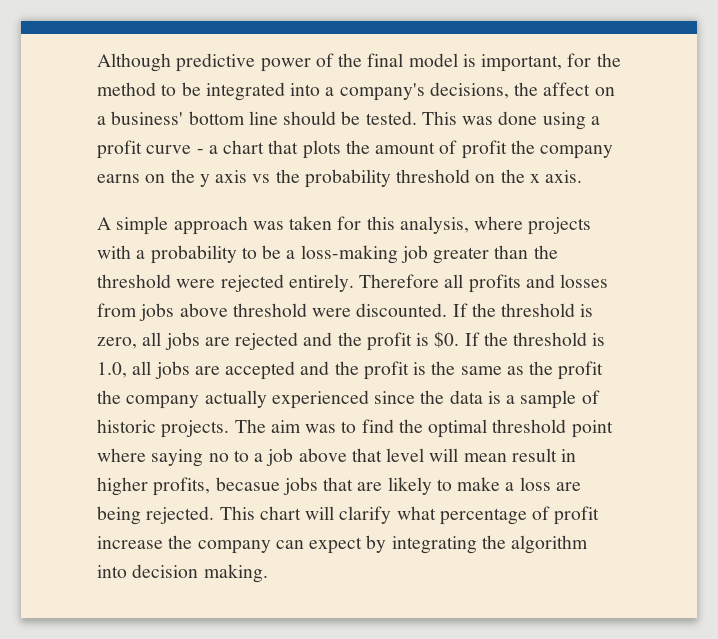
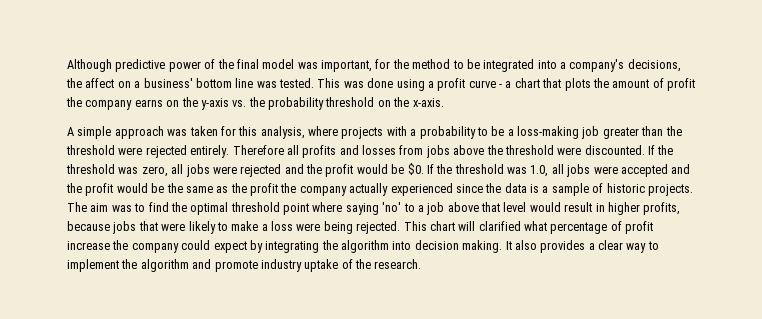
[462,54,476,67] is -> [297,62,318,69] was
[283,111,361,125] should be -> [256,81,277,88] was
[199,170,271,187] y axis vs -> [200,98,247,110] y-axis vs.
[529,170,583,183] x axis. -> [412,98,444,107] x-axis.
(228, 310) none -> [486,145,503,155] the
[580,304,594,317] is -> [118,167,139,174] was
[204,337,230,346] are -> [212,166,237,174] were
[416,333,430,346] is -> [356,164,405,174] would be
[592,333,606,346] is -> [507,167,527,174] was
[194,366,220,375] are -> [593,166,618,174] were
[413,362,427,375] is -> [116,183,165,193] would be
[208,453,229,462] no -> [382,202,402,212] 'no'
[429,448,507,462] will mean -> [529,202,561,212] would
[215,477,280,491] becasue -> [67,221,110,231] because
[357,482,383,491] are -> [161,223,186,231] were
[555,482,581,491] are -> [296,223,321,231] were
[339,506,392,524] clarify -> [478,221,521,231] clarified
[275,540,304,549] can -> [181,240,211,250] could
(268, 573) none -> [505,240,659,253] [67,259,422,272] It also provides a clear way to implement the algorithm and promote industry uptake of the research.

